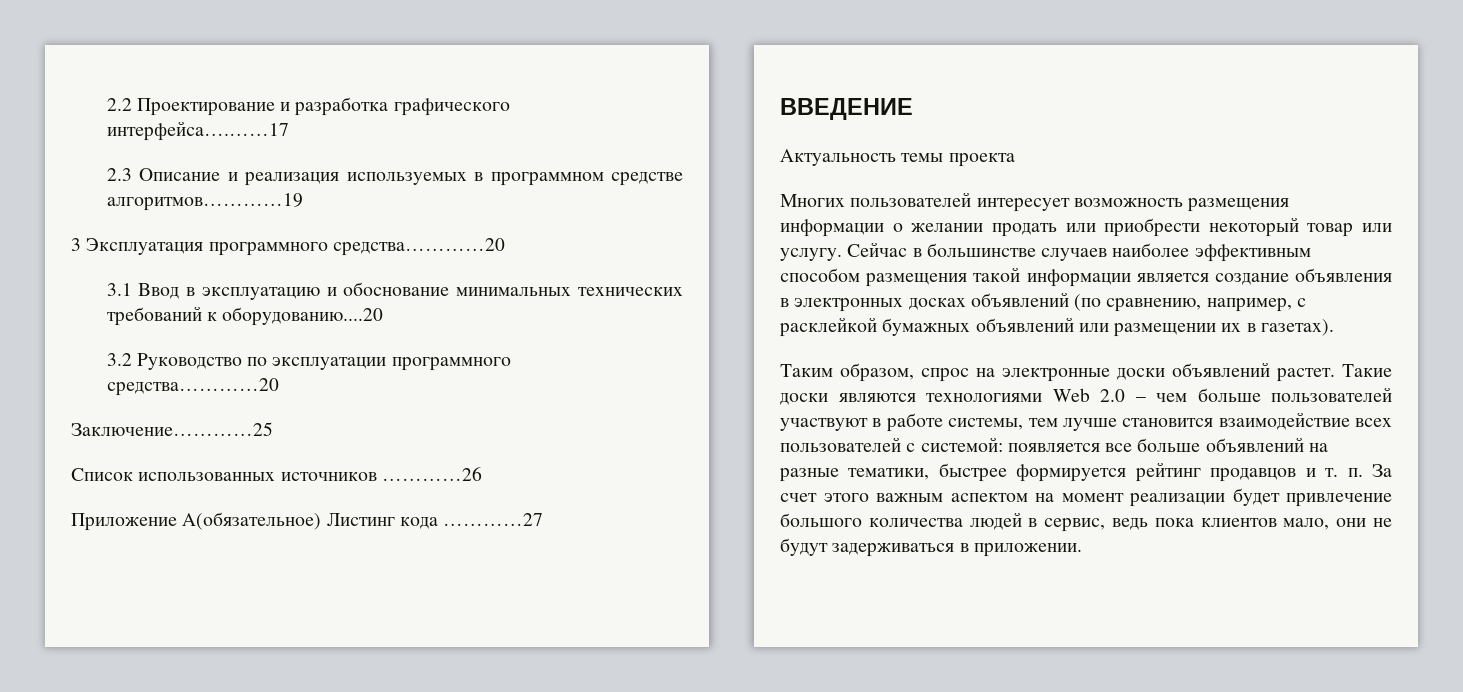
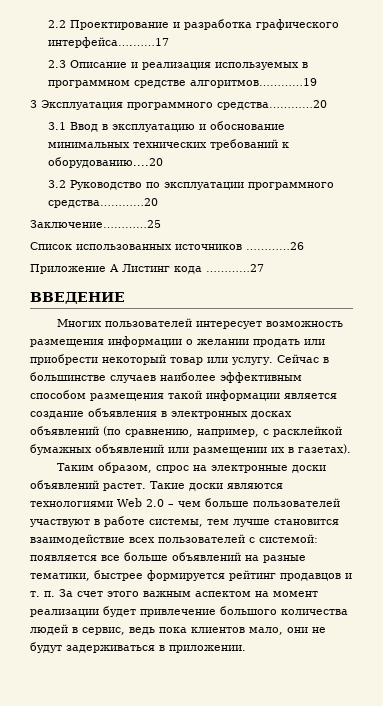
[182,512,322,530] А(обязательное) -> [110,264,119,272] А
[780,149,1015,167] // Актуальность темы проекта -> (125, 298) none

